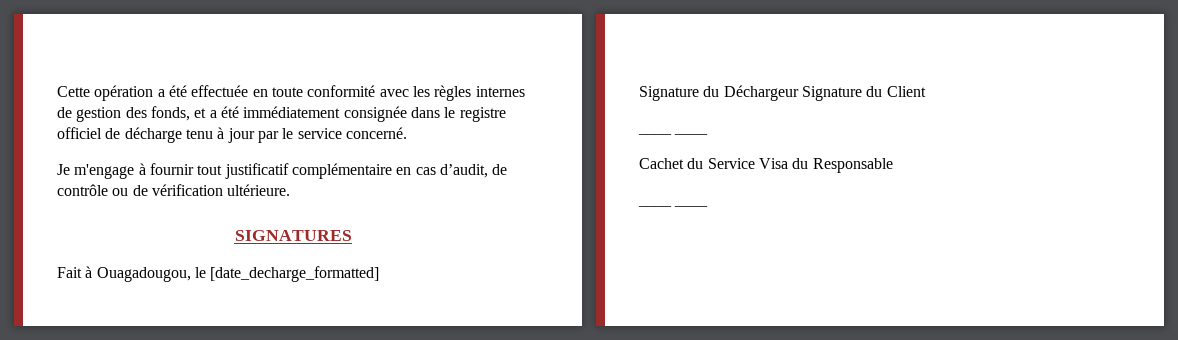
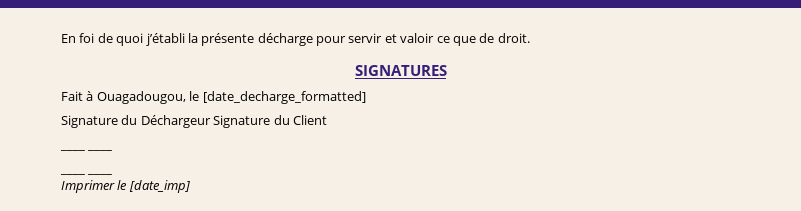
[57,85,525,101] [57,106,506,122] [57,127,407,143] [57,163,508,179] [57,184,291,196] Cette opération a été effectuée en toute conformité avec les règles internes de gestion des fonds, et a été immédiatement consignée dans le registre officiel de décharge tenu à jour par le service concerné. // Je m'engage à fournir tout justificatif complémentaire en cas d’audit, de contrôle ou de vérification ultérieure. -> [61,33,530,46] En foi de quoi j’établi la présente décharge pour servir et valoir ce que de droit.
[639,158,893,173] [638,205,709,207] // Cachet du Service Visa du Responsable // ____ ____ -> [60,173,113,175] [61,180,190,193] // ____ ____ // Imprimer le [date_imp]

